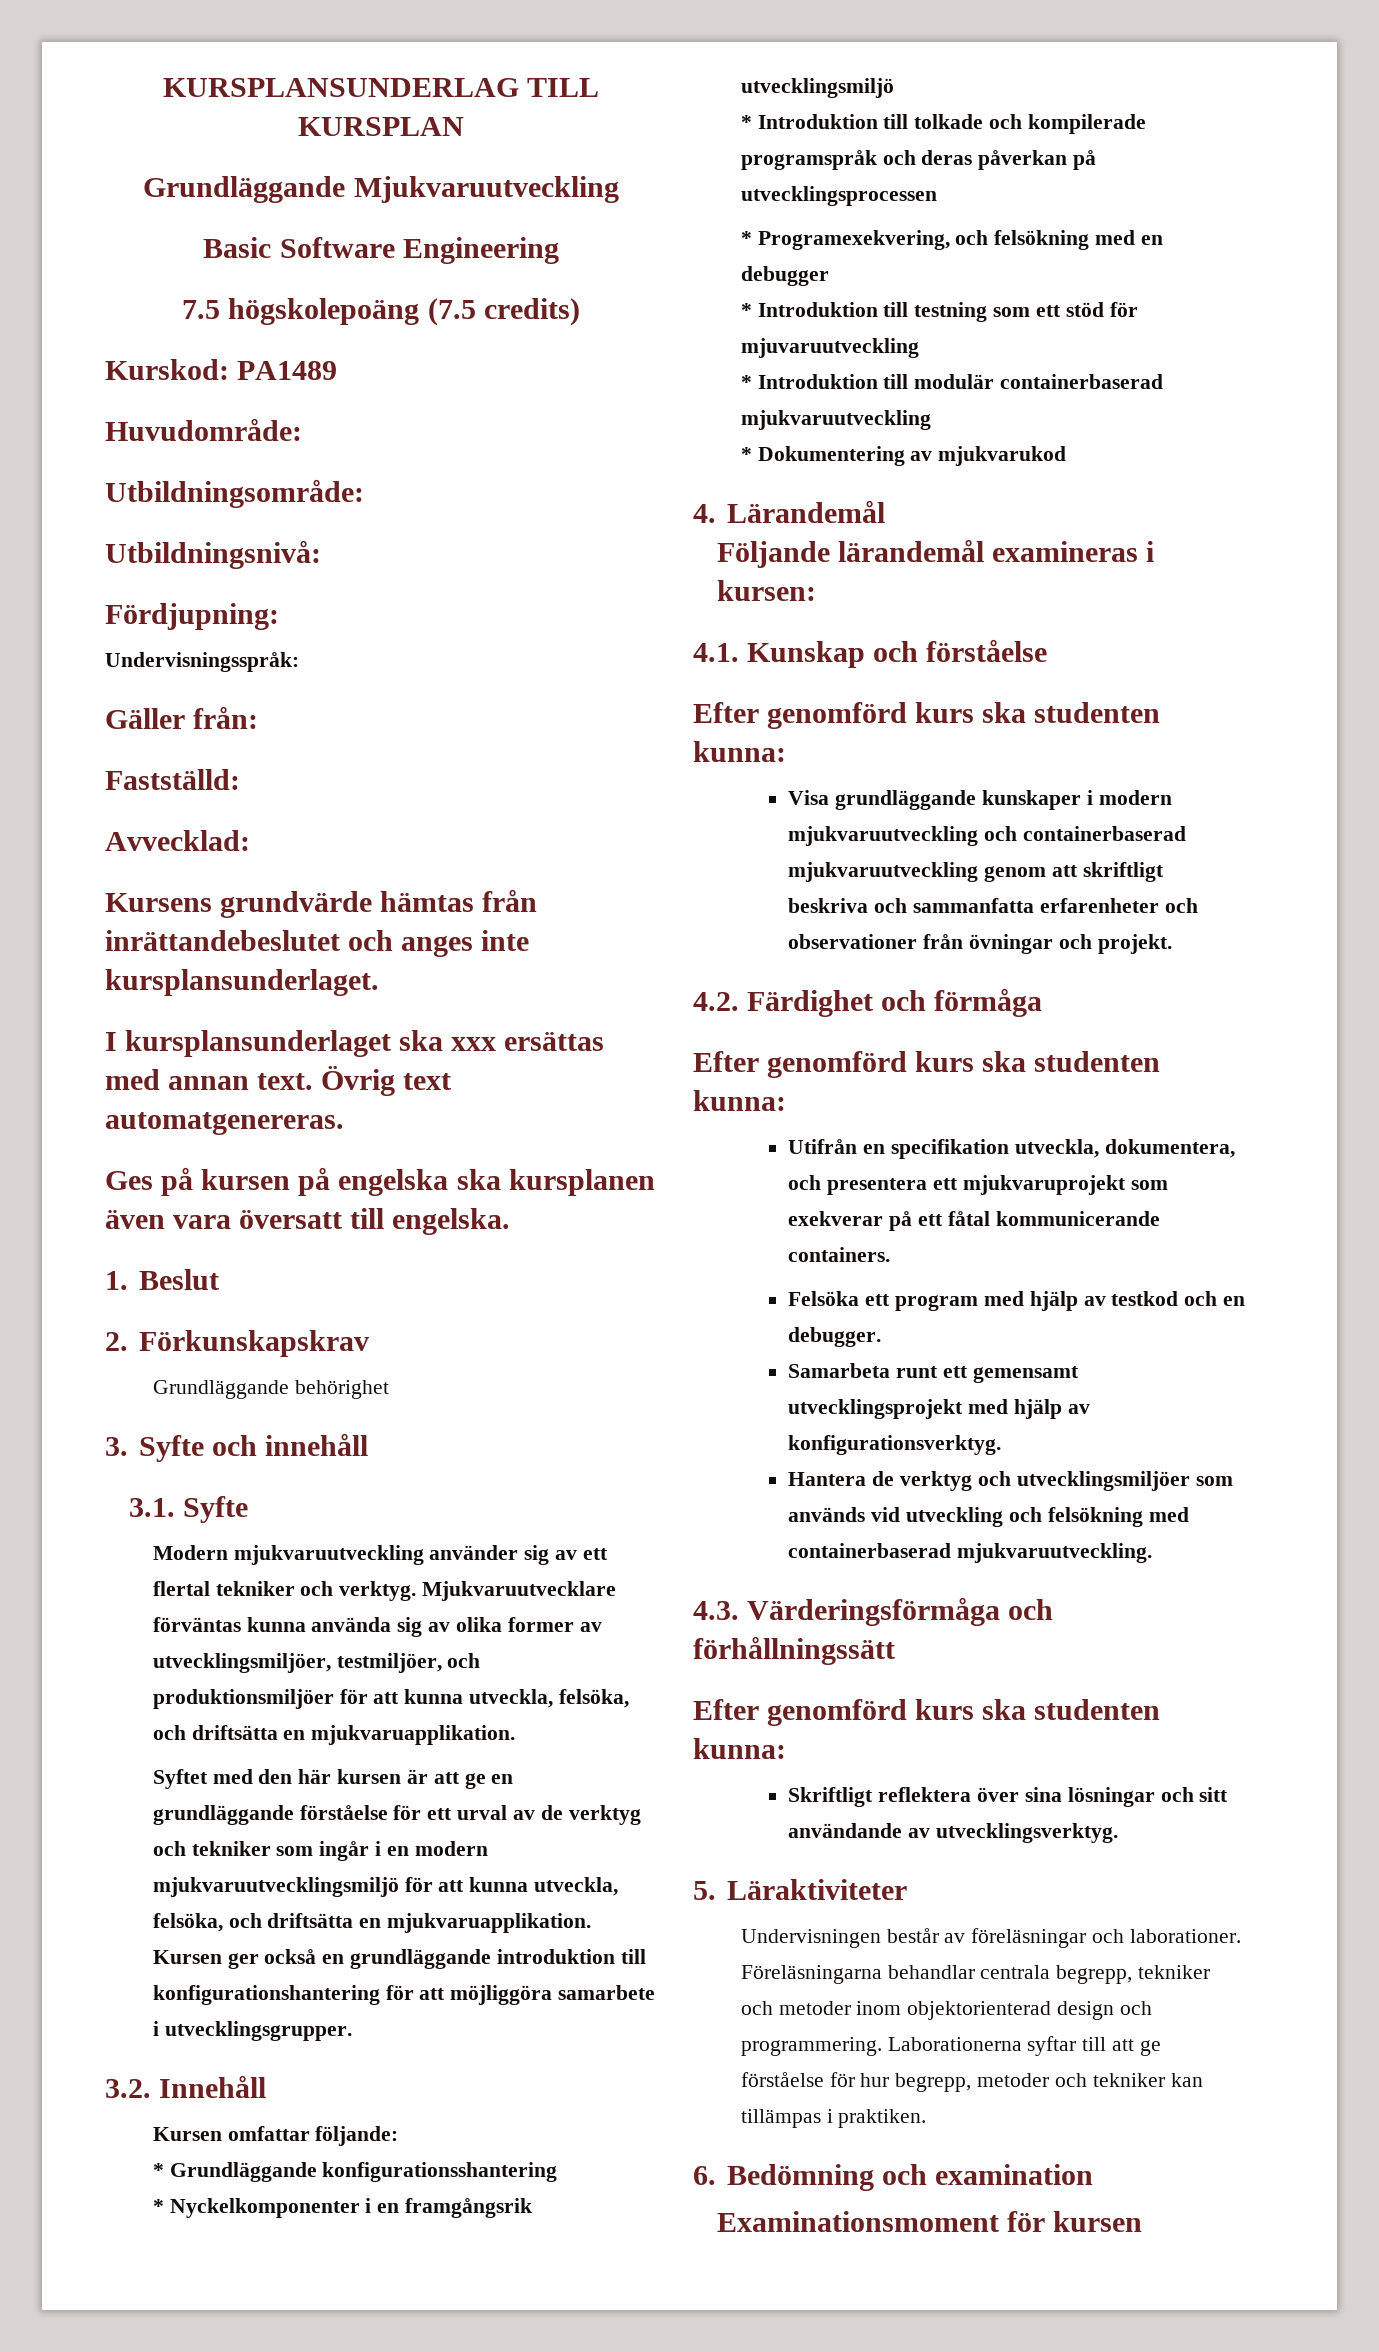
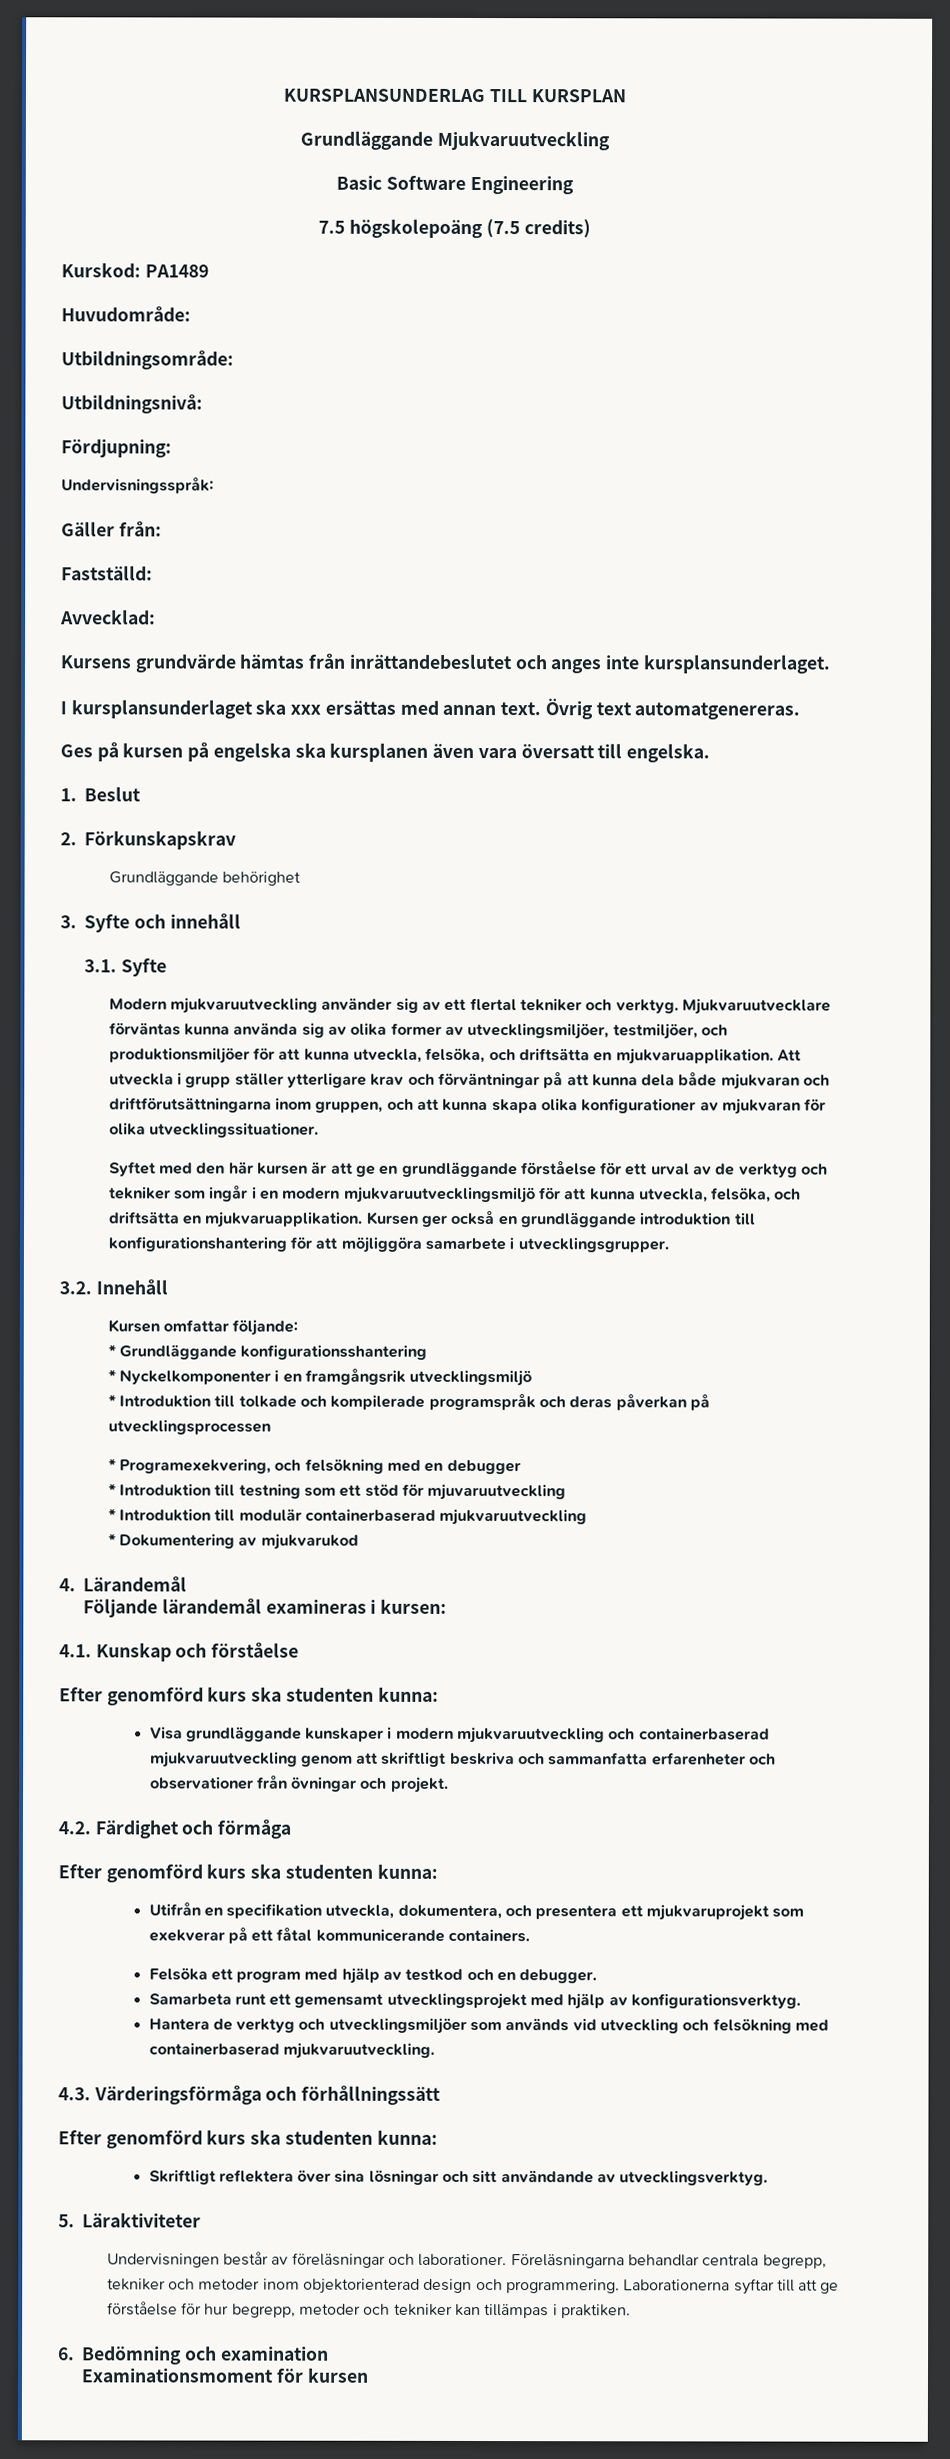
(516, 1735) none -> [776,1049,801,1061] [108,1072,831,1090] [108,1097,827,1115] [108,1122,319,1138] Att utveckla i grupp ställer ytterligare krav och förväntningar på att kunna dela både mjukvaran och driftförutsättningarna inom gruppen, och att kunna skapa olika konfigurationer av mjukvaran för olika utvecklingssituationer.

